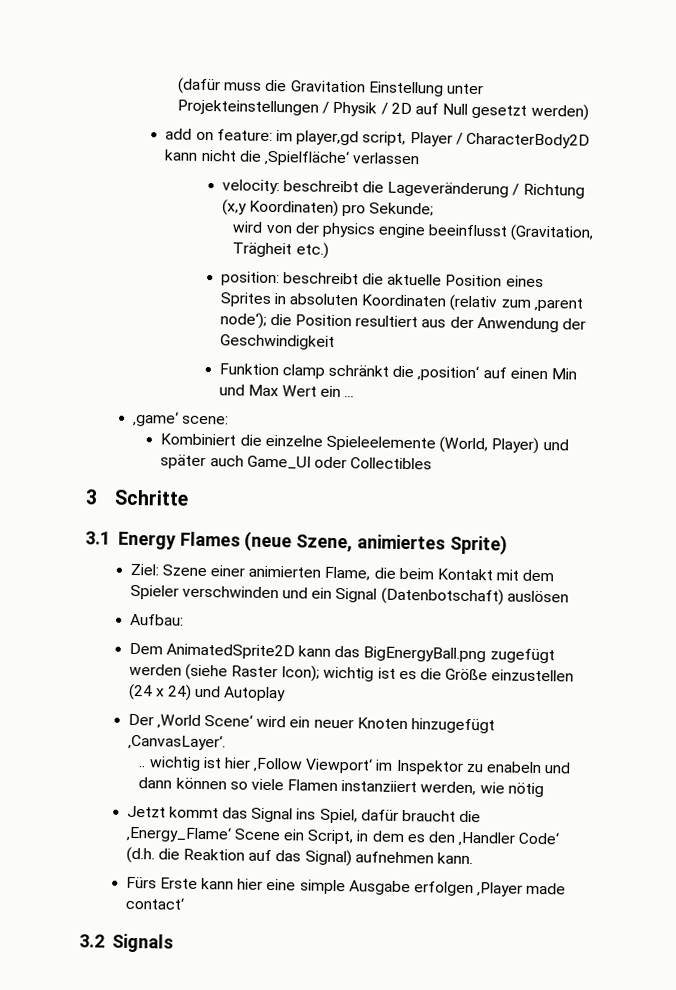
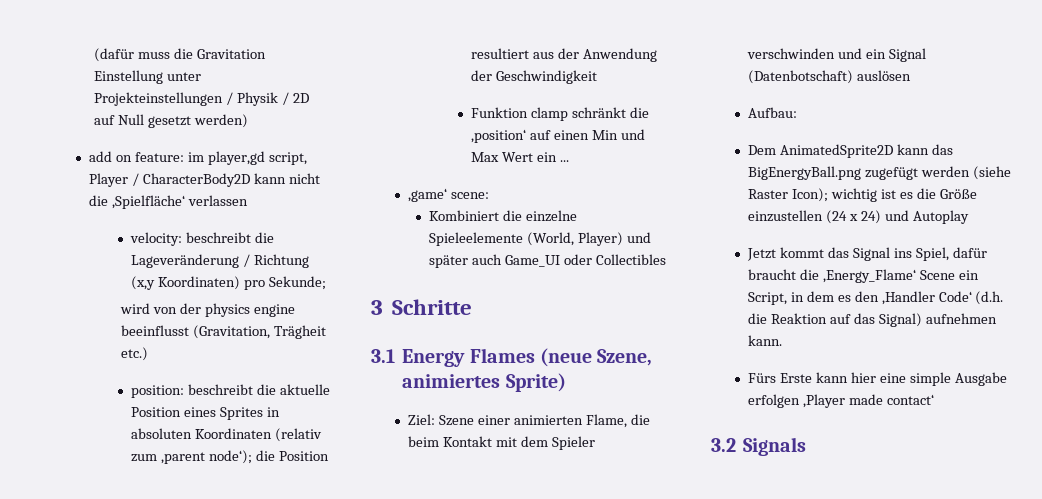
[127,713,496,734] [126,733,226,751] [138,756,572,775] [138,777,544,798] // Der ‚World Scene‘ wird ein neuer Knoten hinzugefügt ‚CanvasLayer‘. // .. wichtig ist hier ‚Follow Viewport‘ im Inspektor zu enabeln und dann können so viele Flamen instanziiert werden, wie nötig -> (969, 217) none

